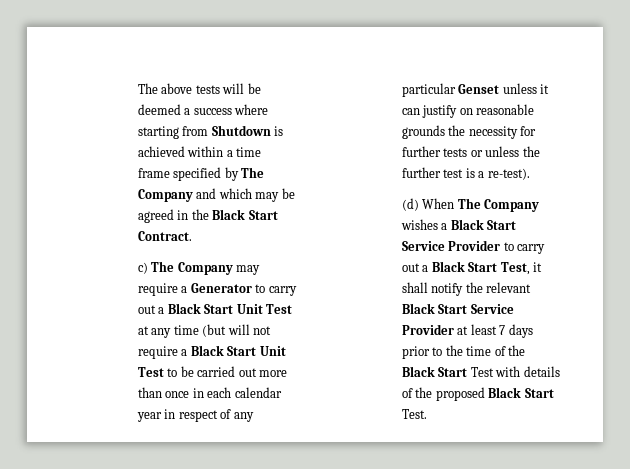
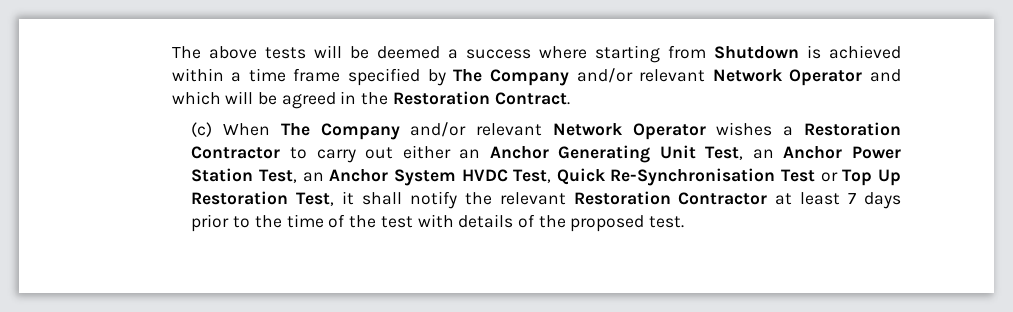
(193, 195) none -> [576,68,863,86] and/or relevant Network Operator
[255,192,280,202] may -> [225,91,254,104] will
[212,209,278,220] Black Start -> [392,91,490,105] Restoration
[137,261,261,275] [137,283,297,296] [137,303,293,314] [137,324,272,338] [137,345,286,359] [137,366,288,377] [137,387,282,398] [136,409,254,422] [401,83,550,97] [401,104,535,118] [401,125,537,139] [401,146,540,157] [401,167,530,180] [401,198,540,212] [400,219,517,230] [401,240,546,254] [401,261,498,272] c) The Company may require a Generator to carry out a Black Start Unit Test at any time (but will not require a Black Start Unit Test to be carried out more than once in each calendar year in respect of any particular Genset unless it can justify on reasonable grounds the necessity for further tests or unless the further test is a re-test). // (d) When The Company wishes a Black Start Service Provider to carry out a Black Start -> [191,122,901,140] [191,145,901,163] [191,168,902,186] [191,191,289,205] (c) When The Company and/or relevant Network Operator wishes a Restoration Contractor to carry out either an Anchor Generating Unit Test, an Anchor Power Station Test, an Anchor System HVDC Test, Quick Re-Synchronisation Test or Top Up Restoration
[401,303,514,314] [401,324,454,335] Black Start Service Provider -> [573,191,768,205] Restoration Contractor
[401,366,494,377] Black Start Test -> [380,216,413,228] test
[488,387,554,398] [401,409,427,419] Black Start Test. -> [649,216,685,228] test.

